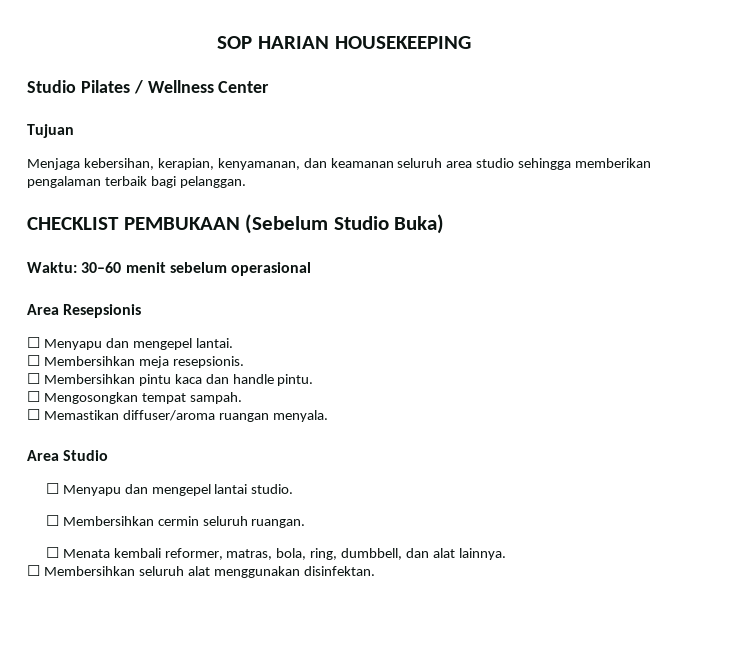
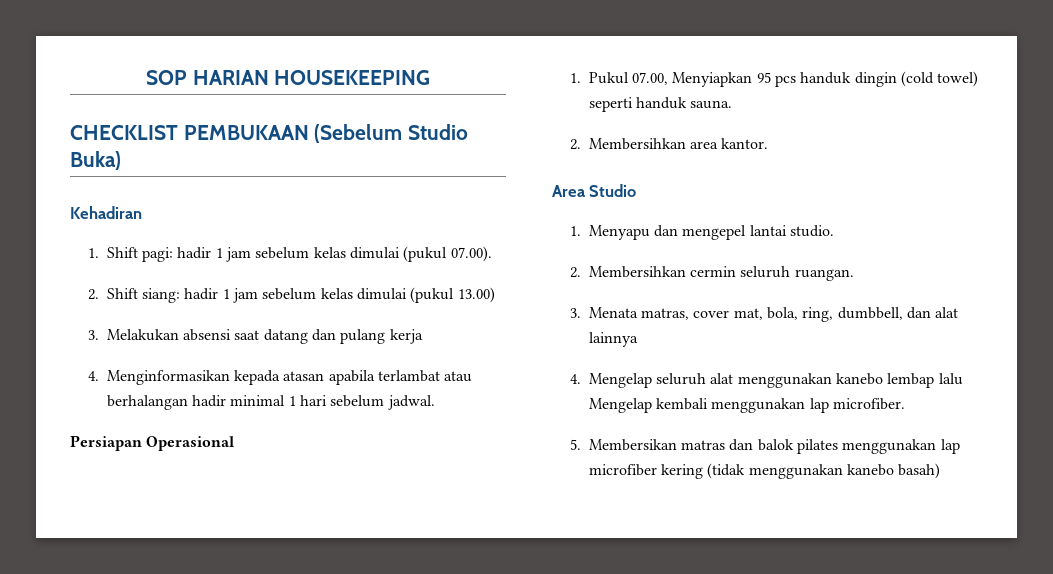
[27,80,270,94] [27,124,74,138] [27,158,652,170] [27,176,246,188] // Studio Pilates / Wellness Center // Tujuan // Menjaga kebersihan, kerapian, kenyamanan, dan keamanan seluruh area studio sehingga memberikan pengalaman terbaik bagi pelanggan. -> (431, 77) none
[27,262,312,276] [27,304,142,318] [27,337,233,350] [27,355,244,368] [27,373,314,386] [27,391,242,404] [27,409,328,422] Waktu: 30–60 menit sebelum operasional // Area Resepsionis // ☐ Menyapu dan mengepel lantai. // ☐ Membersihkan meja resepsionis. // ☐ Membersihkan pintu kaca dan handle pintu. // ☐ Mengosongkan tempat sampah. // ☐ Memastikan diffuser/aroma ruangan menyala. -> [70,206,142,219] [87,246,492,262] [87,287,495,303] [87,329,423,344] [87,370,473,385] [106,395,435,410] [70,435,235,451] [569,71,979,87] [588,97,733,112] [569,138,769,150] Kehadiran // 1. Shift pagi: hadir 1 jam sebelum kelas dimulai (pukul 07.00). // 2. Shift siang: hadir 1 jam sebelum kelas dimulai (pukul 13.00) // 3. Melakukan absensi saat datang dan pulang kerja // 4. Menginformasikan kepada atasan apabila terlambat atau berhalangan hadir minimal 1 hari sebelum jadwal. // Persiapan Operasional // 1. Pukul 07.00, Menyiapkan 95 pcs handuk dingin (cold towel) seperti handuk sauna. // 2. Membersihkan area kantor.
[45,483,59,494] ☐ -> [569,226,581,236] 1.
[45,515,59,526] ☐ -> [569,267,581,278] 2.
[45,547,273,560] ☐ Menata kembali reformer, matras, -> [569,307,763,320] 3. Menata matras, cover mat,
[458,548,506,560] [27,565,375,578] lainnya. // ☐ Membersihkan seluruh alat menggunakan disinfektan. -> [588,332,638,347] [569,373,963,388] [588,398,905,413] [569,439,960,454] [588,463,941,479] lainnya // 4. Mengelap seluruh alat menggunakan kanebo lembap lalu Mengelap kembali menggunakan lap microfiber. // 5. Membersikan matras dan balok pilates menggunakan lap microfiber kering (tidak menggunakan kanebo basah)

